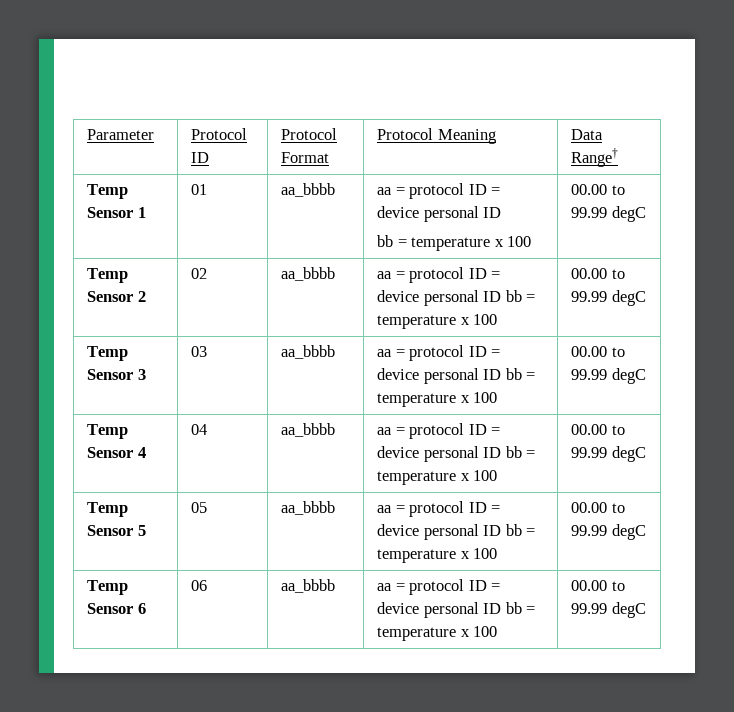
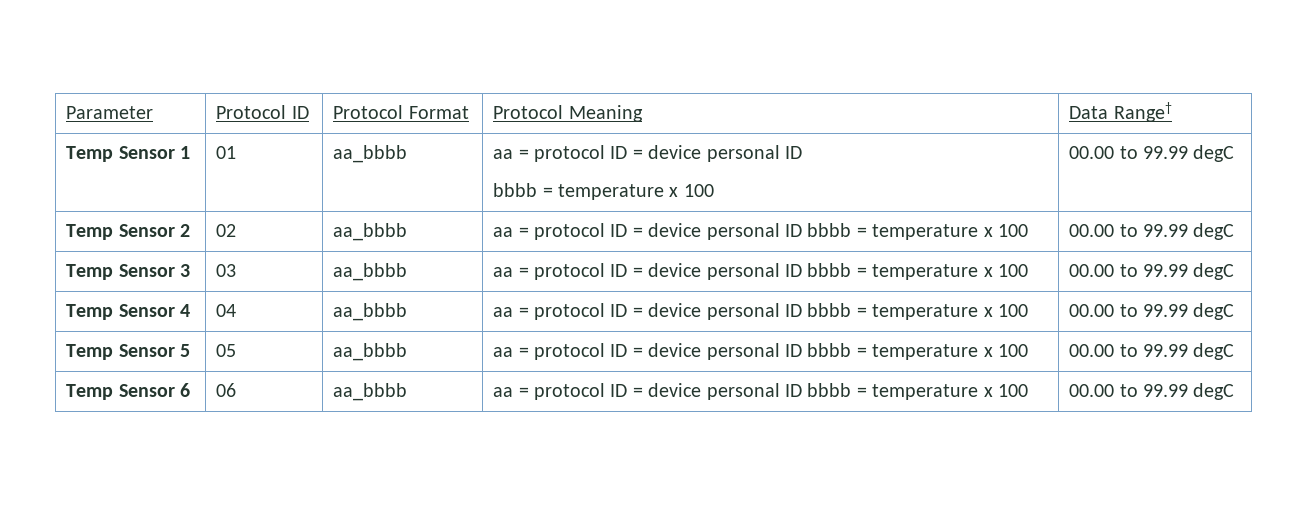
[377,235,394,247] bb -> [493,183,538,197] bbbb
[505,290,522,302] bb -> [807,223,852,237] bbbb
[505,368,522,380] bb -> [807,263,852,277] bbbb
[505,446,522,458] bb -> [807,303,852,317] bbbb
[505,524,522,536] bb -> [807,343,852,357] bbbb
[505,602,522,614] bb -> [807,383,852,397] bbbb

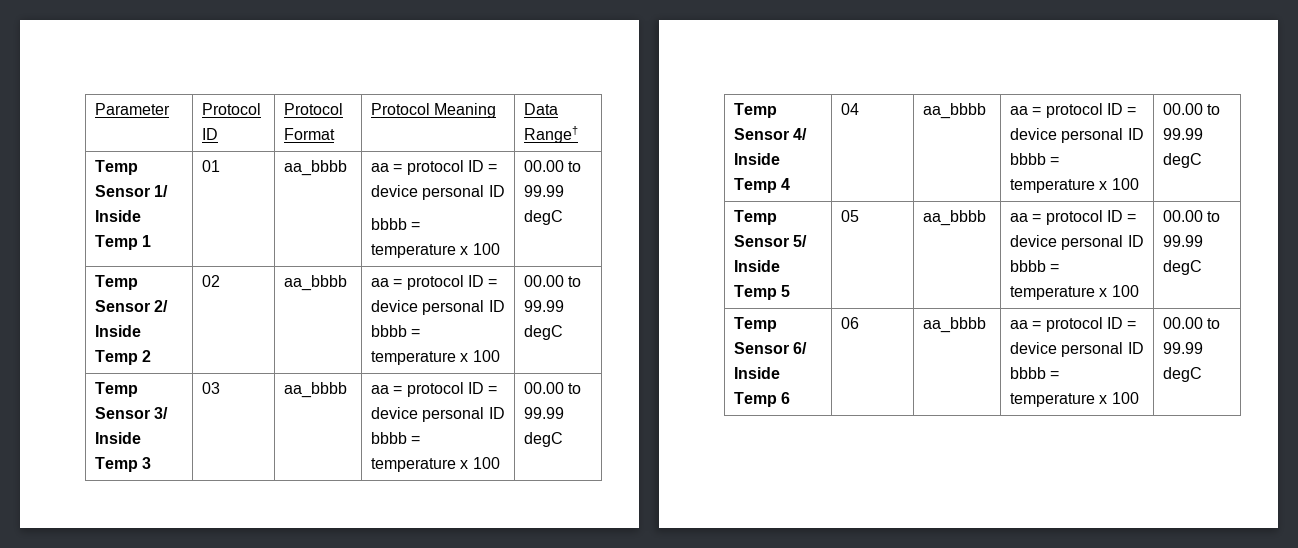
(175, 152) none -> [154,185,169,197] [94,210,141,222] [94,235,138,250] 1/ Inside Temp
(175, 230) none -> [154,300,169,312] [94,325,141,337] [94,350,138,365] 2/ Inside Temp
(175, 270) none -> [154,407,169,419] [94,432,141,444] [94,457,138,472] 3/ Inside Temp
(175, 310) none -> [793,128,808,140] [733,153,780,165] [733,178,777,193] 4/ Inside Temp
(175, 350) none -> [793,235,808,247] [733,260,780,272] [733,285,777,300] 5/ Inside Temp
(175, 390) none -> [793,342,808,354] [733,367,780,379] [733,392,777,407] 6/ Inside Temp

